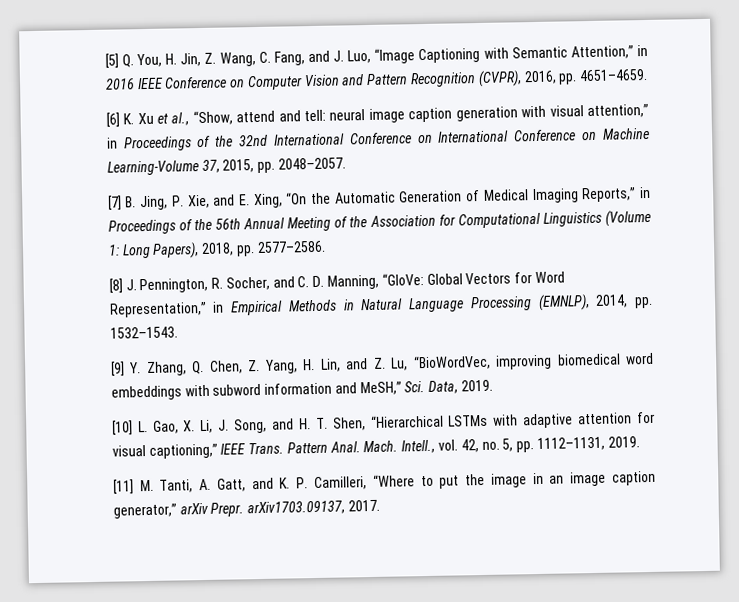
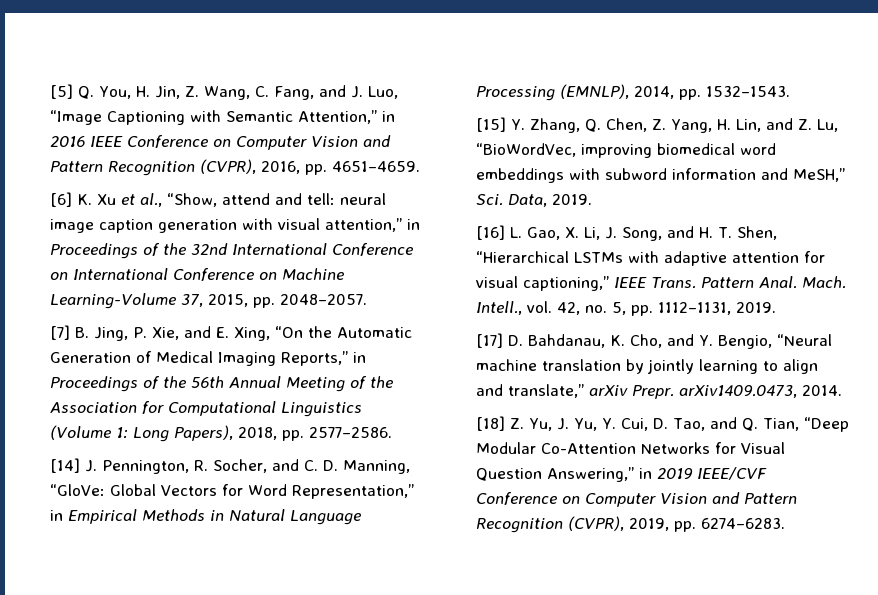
[108,278,123,294] [8] -> [50,458,81,473] [14]
[110,361,125,377] [9] -> [476,117,507,132] [15]
[111,420,133,436] [10] -> [476,225,506,240] [16]
[112,470,657,495] [112,499,380,519] [11] M. Tanti, A. Gatt, and K. P. Camilleri, “Where to put the image in an image caption generator,” arXiv Prepr. arXiv1703.09137, 2017. -> [476,333,833,349] [476,359,819,374] [476,384,843,399] [476,416,850,432] [476,442,786,454] [476,467,768,482] [476,492,798,507] [476,516,786,533] [17] D. Bahdanau, K. Cho, and Y. Bengio, “Neural machine translation by jointly learning to align and translate,” arXiv Prepr. arXiv1409.0473, 2014. // [18] Z. Yu, J. Yu, Y. Cui, D. Tao, and Q. Tian, “Deep Modular Co-Attention Networks for Visual Question Answering,” in 2019 IEEE/CVF Conference on Computer Vision and Pattern Recognition (CVPR), 2019, pp. 6274–6283.

